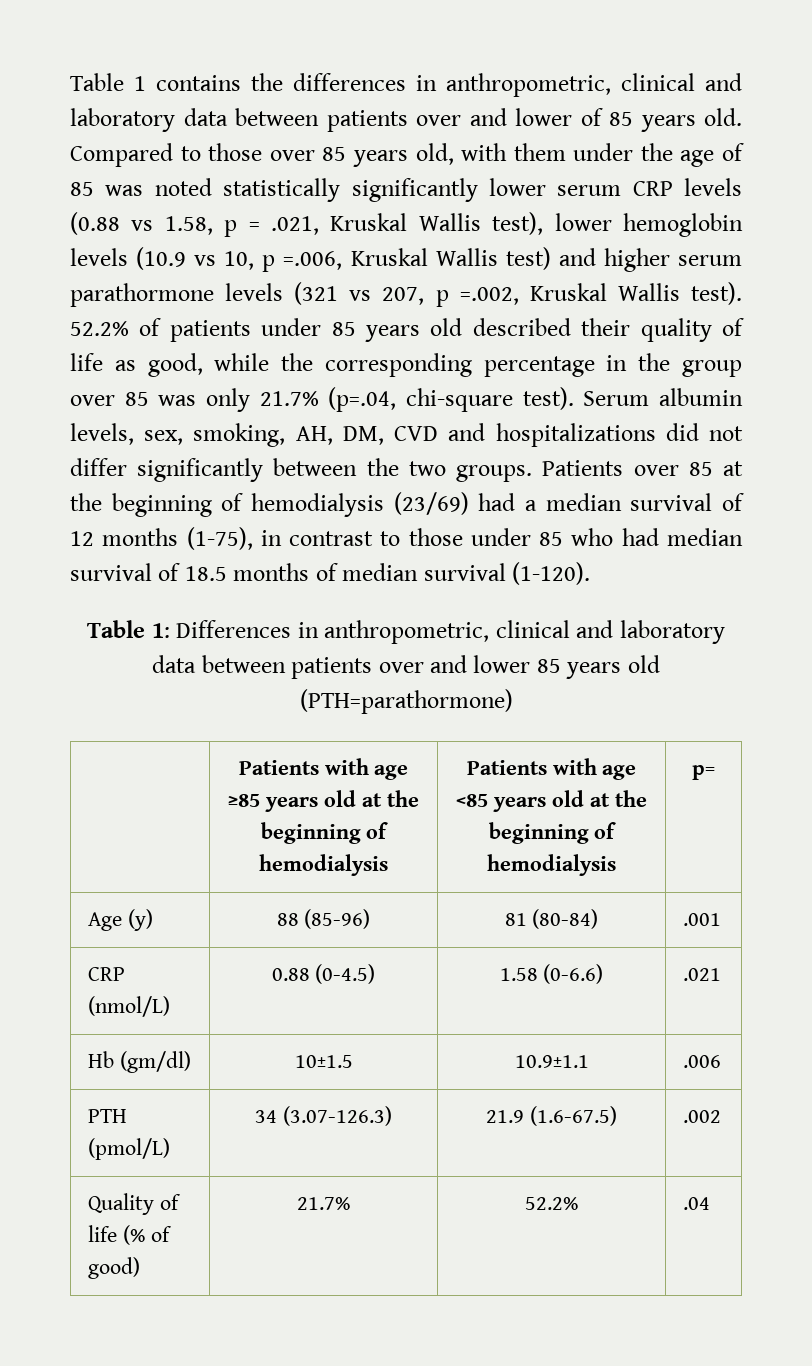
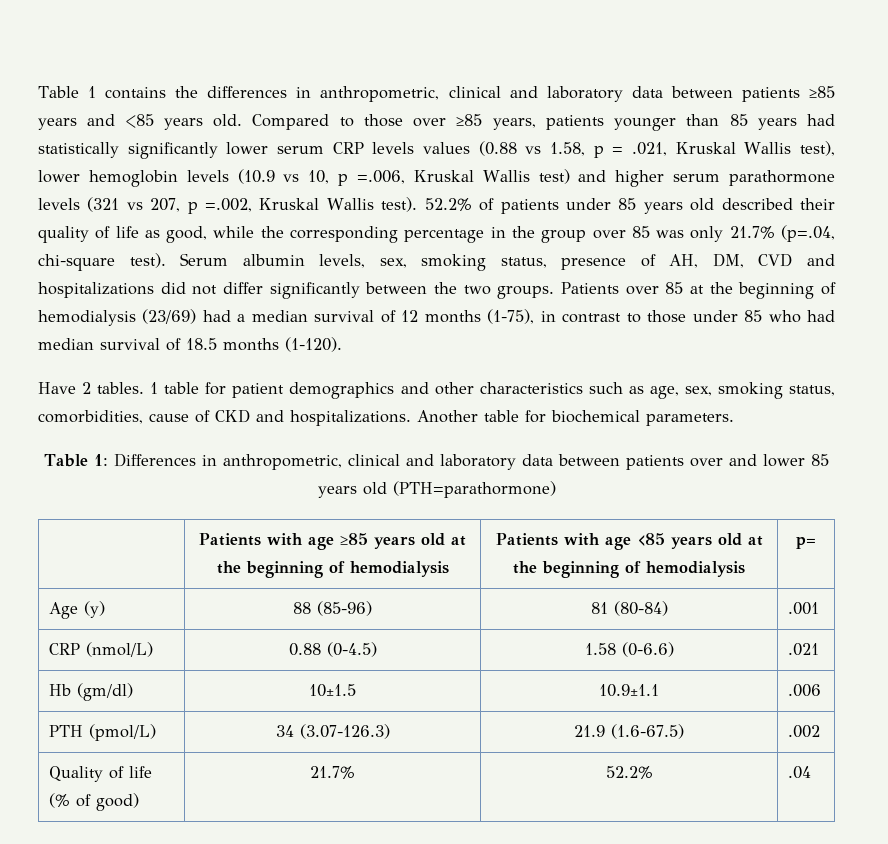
[416,108,633,126] over and lower of 85 -> [809,86,835,98] [38,114,154,130] ≥85 years and <85
[322,143,745,167] [70,178,212,196] 85 years old, with them under the age of 85 was noted -> [456,114,835,131] ≥85 years, patients younger than 85 years had
(742, 187) none -> [423,142,471,154] values
[193,423,286,447] smoking, -> [421,254,656,271] smoking status, presence of
[315,562,591,585] of median survival (1-120). -> [285,337,342,352] [38,382,835,399] [38,409,734,426] (1-120). // Have 2 tables. 1 table for patient demographics and other characteristics such as age, sex, smoking status, comorbidities, cause of CKD and hospitalizations. Another table for biochemical parameters.

